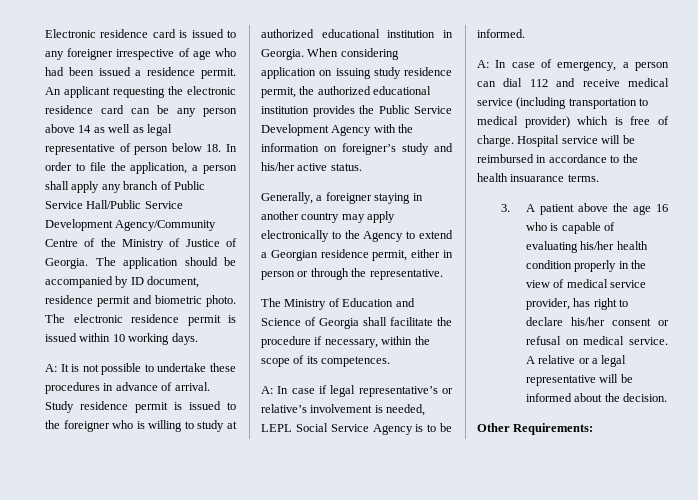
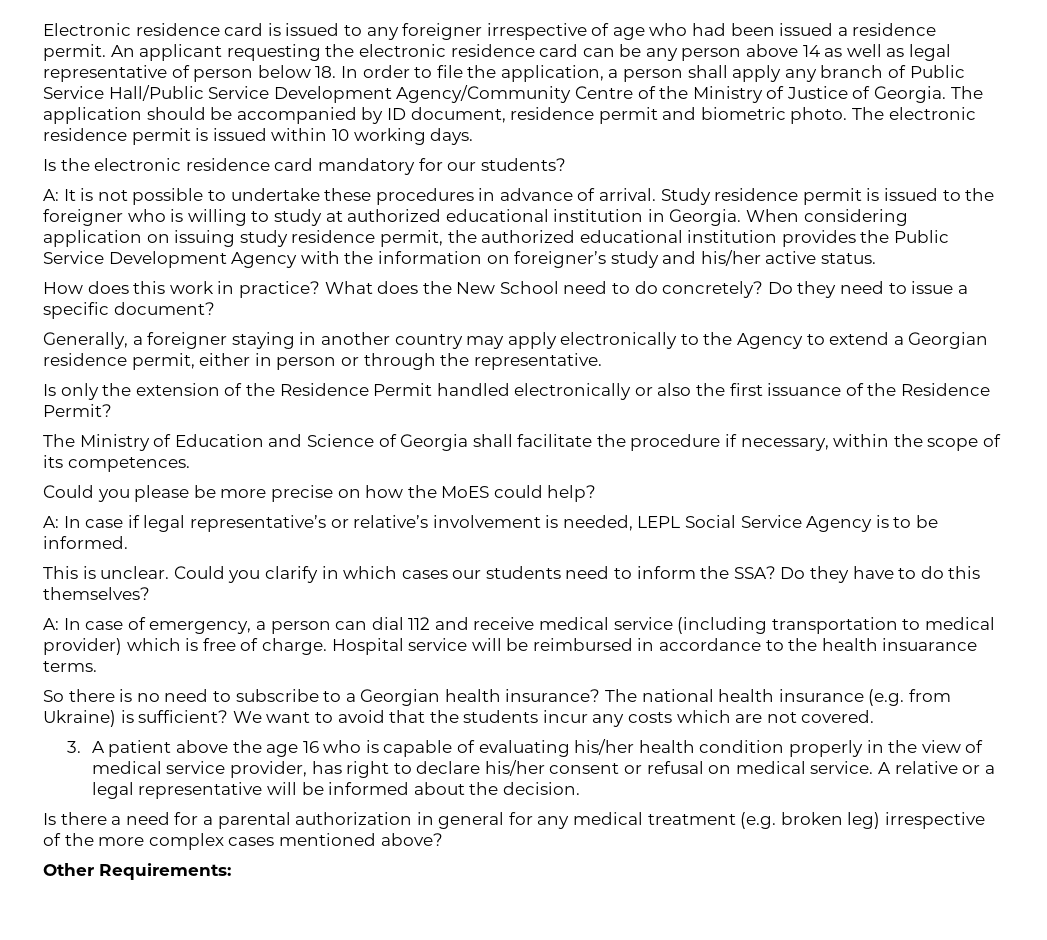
(198, 339) none -> [43,158,566,175] // Is the electronic residence card mandatory for our students?
(362, 167) none -> [43,281,968,298] [43,302,215,319] // How does this work in practice? What does the New School need to do concretely? Do they need to issue a specific document?
(443, 274) none -> [43,383,991,400] [43,404,112,417] // Is only the extension of the Residence Permit handled electronically or also the first issuance of the Residence Permit?
(391, 361) none -> [43,485,597,502] // Could you please be more precise on how the MoES could help?
(525, 33) none -> [43,566,981,583] [43,587,150,600] // This is unclear. Could you clarify in which cases our students need to inform the SSA? Do they have to do this themselves?
(599, 178) none -> [43,689,952,706] [43,710,875,727] // So there is no need to subscribe to a Georgian health insurance? The national health insurance (e.g. from Ukraine) is sufficient? We want to avoid that the students incur any costs which are not covered.
(667, 397) none -> [43,812,986,829] [43,833,443,850] // Is there a need for a parental authorization in general for any medical treatment (e.g. broken leg) irrespective of the more complex cases mentioned above?

